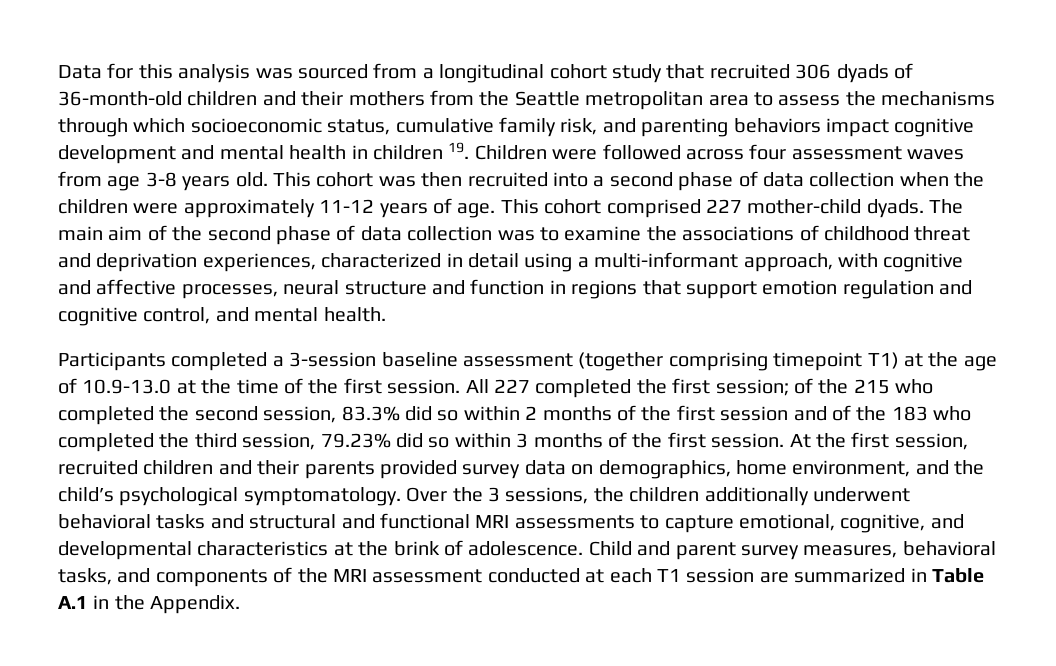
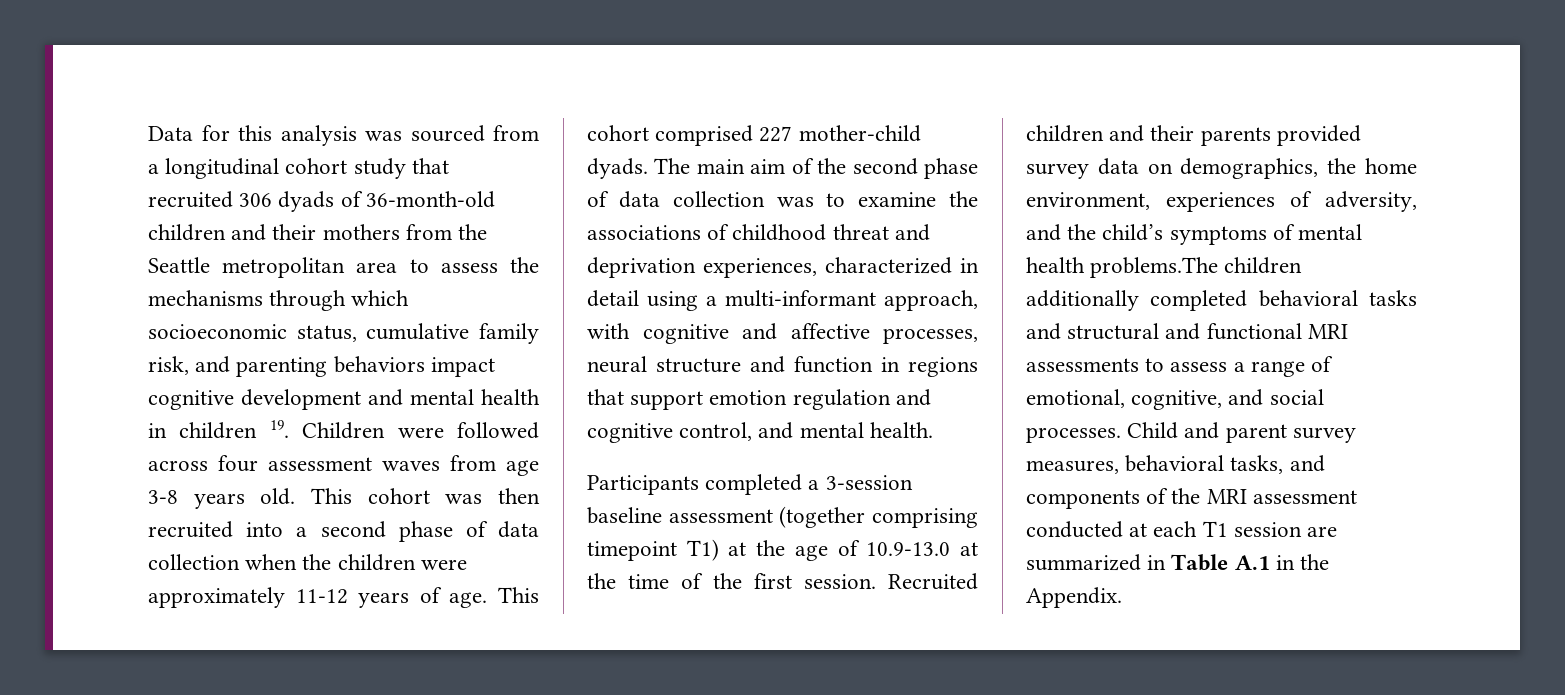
[465,378,934,398] [58,405,972,425] [58,432,968,452] [58,460,138,475] All 227 completed the first session; of the 215 who completed the second session, 83.3% did so within 2 months of the first session and of the 183 who completed the third session, 79.23% did so within 3 months of the first session. At the first session, recruited -> [888,573,978,590] Recruited
(731, 469) none -> [1327,158,1357,174] the
[915,460,985,475] [58,487,624,506] and the child’s psychological symptomatology. Over the 3 sessions, the -> [1165,191,1417,212] [1026,224,1363,245] [1026,257,1219,278] experiences of adversity, and the child’s symptoms of mental health problems.The
[812,487,910,502] underwent -> [1150,290,1248,311] completed
[664,514,964,533] [58,540,584,560] capture emotional, cognitive, and developmental characteristics at the brink of adolescence. -> [1170,356,1334,377] [1026,389,1324,410] [1026,427,1121,443] assess a range of emotional, cognitive, and social processes.

